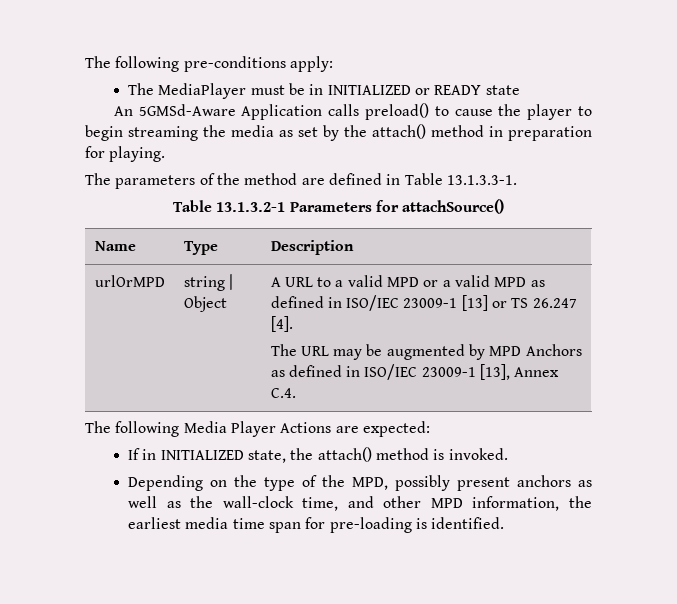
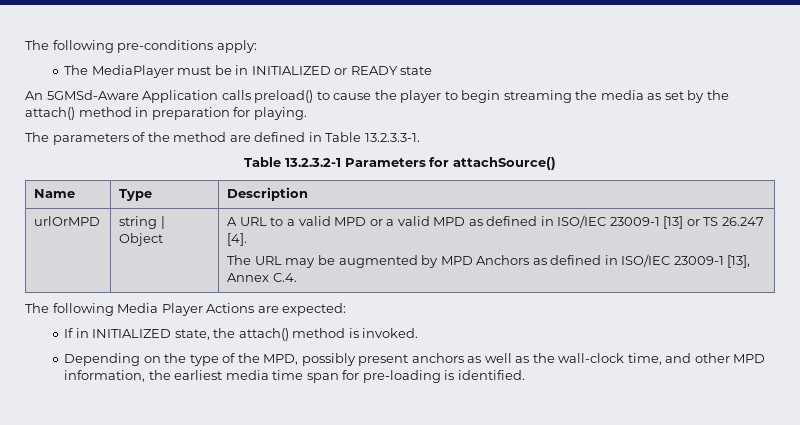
[446,175,517,185] [172,200,286,212] 13.1.3.3-1. // Table 13.1.3.2-1 -> [364,133,420,142] [244,157,341,167] 13.2.3.3-1. // Table 13.2.3.2-1

